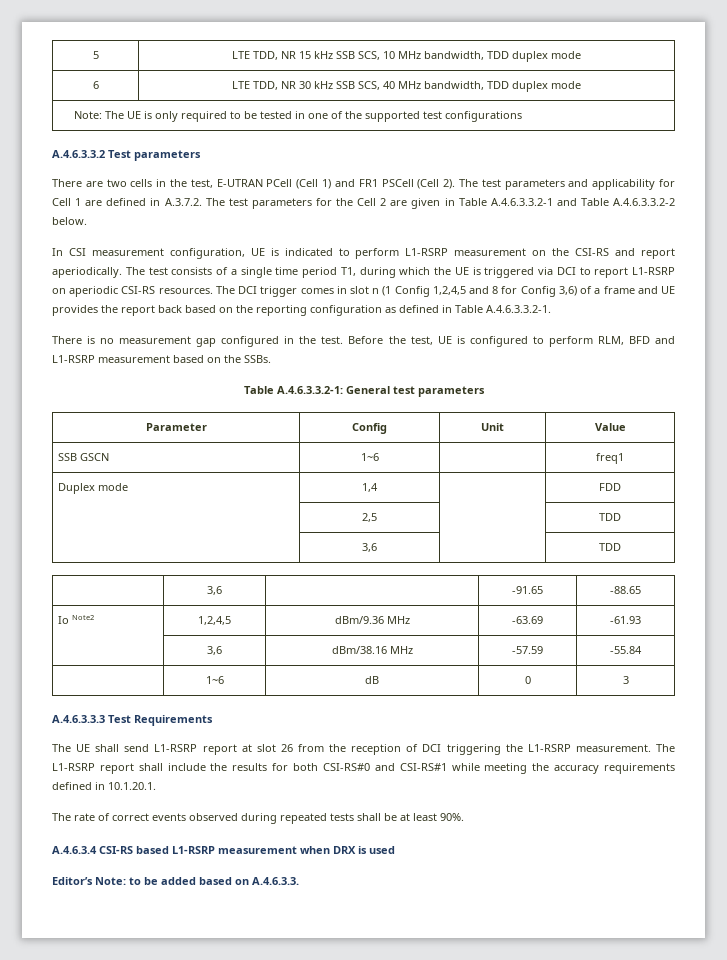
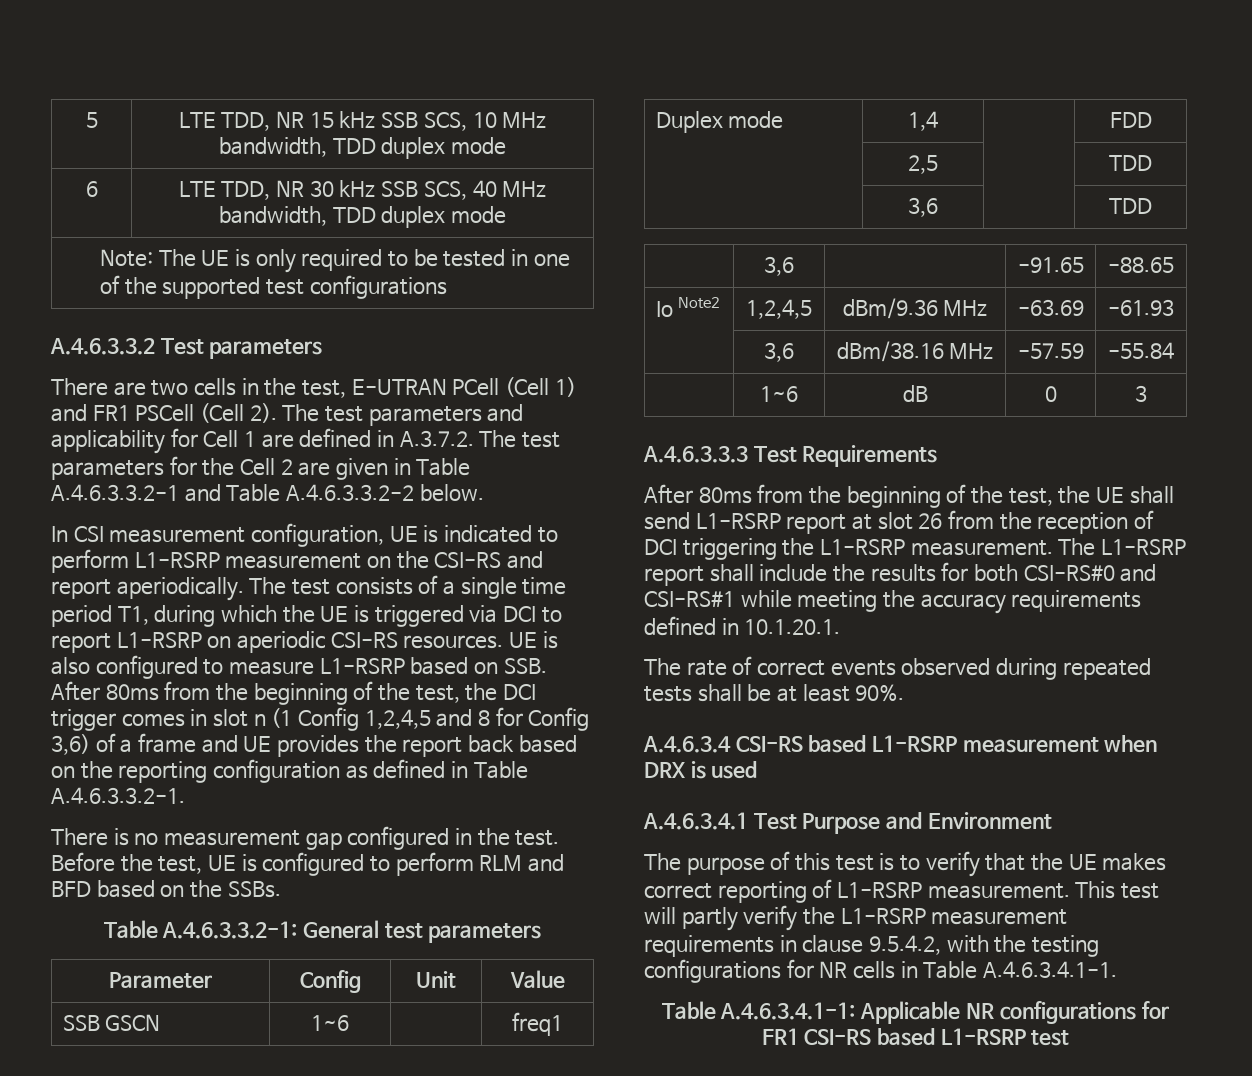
[215,286,235,294] The -> [508,631,558,649] [51,655,547,679] [51,681,498,705] UE is also configured to measure L1-RSRP based on SSB. After 80ms from the beginning of the test, the
[597,336,675,345] [52,355,170,363] RLM, BFD and L1-RSRP measurement -> [479,854,564,872] [51,881,91,897] RLM and BFD
[52,744,71,752] The -> [644,484,1091,508] After 80ms from the beginning of the test, the
[52,877,299,885] Editor’s Note: to be added based on A.4.6.3.3. -> [643,812,1052,834] [644,851,1167,877] [644,879,1159,903] [644,905,1068,931] [644,935,1099,957] [644,959,1117,983] [661,1001,1170,1024] [761,1028,1070,1046] A.4.6.3.4.1 Test Purpose and Environment // The purpose of this test is to verify that the UE makes correct reporting of L1-RSRP measurement. This test will partly verify the L1-RSRP measurement requirements in clause 9.5.4.2, with the testing configurations for NR cells in Table A.4.6.3.4.1-1. // Table A.4.6.3.4.1-1: Applicable NR configurations for FR1 CSI-RS based L1-RSRP test

